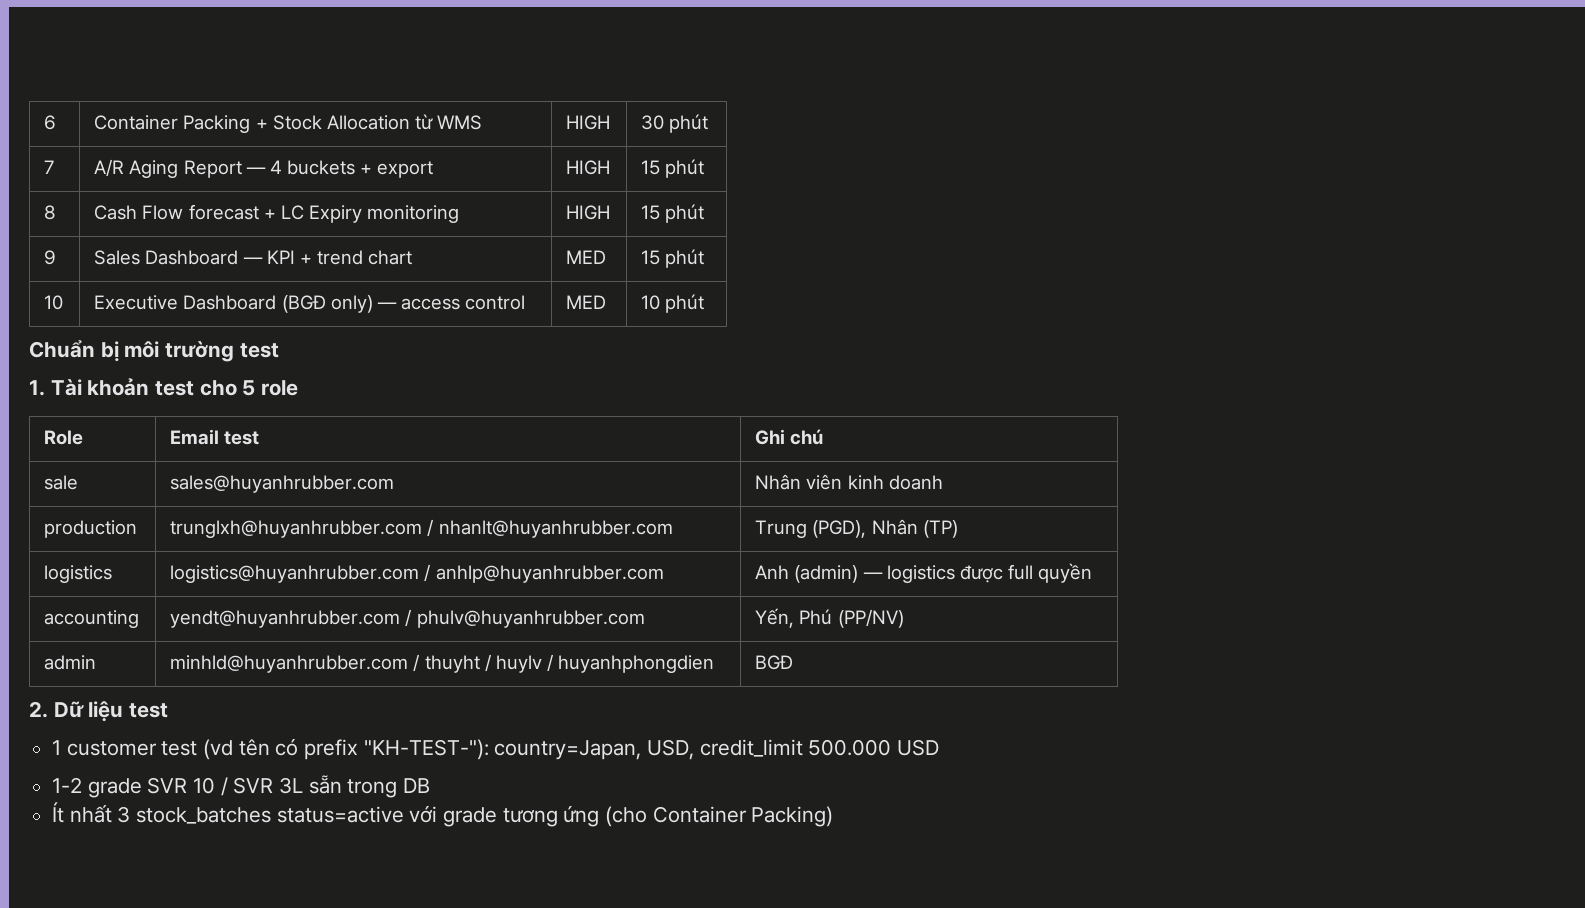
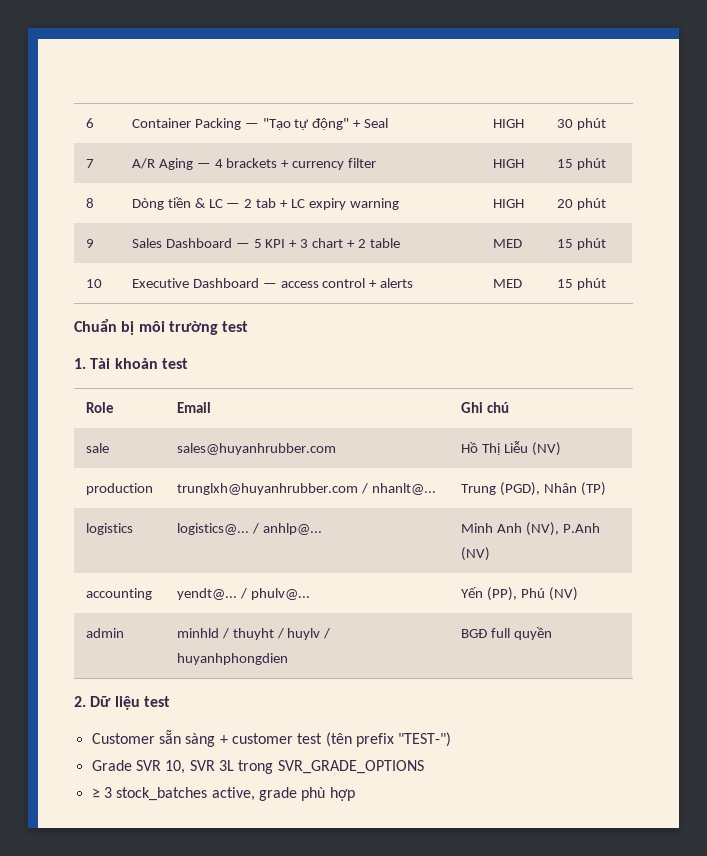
[255,114,483,130] + Stock Allocation từ WMS -> [244,118,389,130] — "Tạo tự động" + Seal
[183,160,242,178] Report -> (193, 164) none
[286,160,434,178] buckets + export -> [226,158,377,170] brackets + currency filter
[94,204,460,223] [566,205,611,220] [641,205,661,220] Cash Flow forecast + LC Expiry monitoring | HIGH | 15 -> [131,197,399,210] [492,199,524,208] [556,199,573,208] Dòng tiền & LC — 2 tab + LC expiry warning | HIGH | 20
(263, 260) none -> [253,239,262,248] 5
[316,250,363,265] trend -> [300,239,309,248] 3
(413, 257) none -> [347,238,400,248] + 2 table
[281,295,373,313] (BGĐ only) -> (259, 283) none
[566,295,607,309] [641,295,661,310] | MED | 10 -> [369,278,414,288] [492,279,522,288] [556,279,573,288] + alerts | MED | 15
[199,380,299,396] cho 5 role -> (188, 363) none
[224,431,260,445] test -> (211, 407) none
[755,474,943,490] Nhân viên kinh doanh -> [460,441,561,456] Hồ Thị Liễu (NV)
[438,520,673,538] nhanlt@huyanhrubber.com -> [371,483,436,495] nhanlt@...
[170,564,664,583] [755,563,1093,583] [44,610,140,628] [170,609,645,628] [755,608,904,628] logistics@huyanhrubber.com / anhlp@huyanhrubber.com | Anh (admin) — logistics được full quyền // accounting | yendt@huyanhrubber.com / phulv@huyanhrubber.com | Yến, Phú (PP/NV) -> [176,523,322,535] [460,522,600,536] [460,547,490,561] [85,588,152,600] [176,588,310,600] [460,587,578,601] logistics@... / anhlp@... | Minh Anh (NV), P.Anh (NV) // accounting | yendt@... / phulv@... | Yến (PP), Phú (NV)
[170,655,409,673] minhld@huyanhrubber.com -> [176,628,219,638] minhld
(794, 662) none -> [490,627,552,640] full quyền
[52,738,940,760] [52,775,431,798] [52,802,834,827] 1 customer test (vd tên có prefix "KH-TEST-"): country=Japan, USD, credit_limit 500.000 USD // 1-2 grade SVR 10 / SVR 3L sẵn trong DB // Ít nhất 3 stock_batches status=active với grade tương ứng (cho Container Packing) -> [91,730,452,747] [91,760,424,774] [91,787,355,801] Customer sẵn sàng + customer test (tên prefix "TEST-") // Grade SVR 10, SVR 3L trong SVR_GRADE_OPTIONS // ≥ 3 stock_batches active, grade phù hợp

